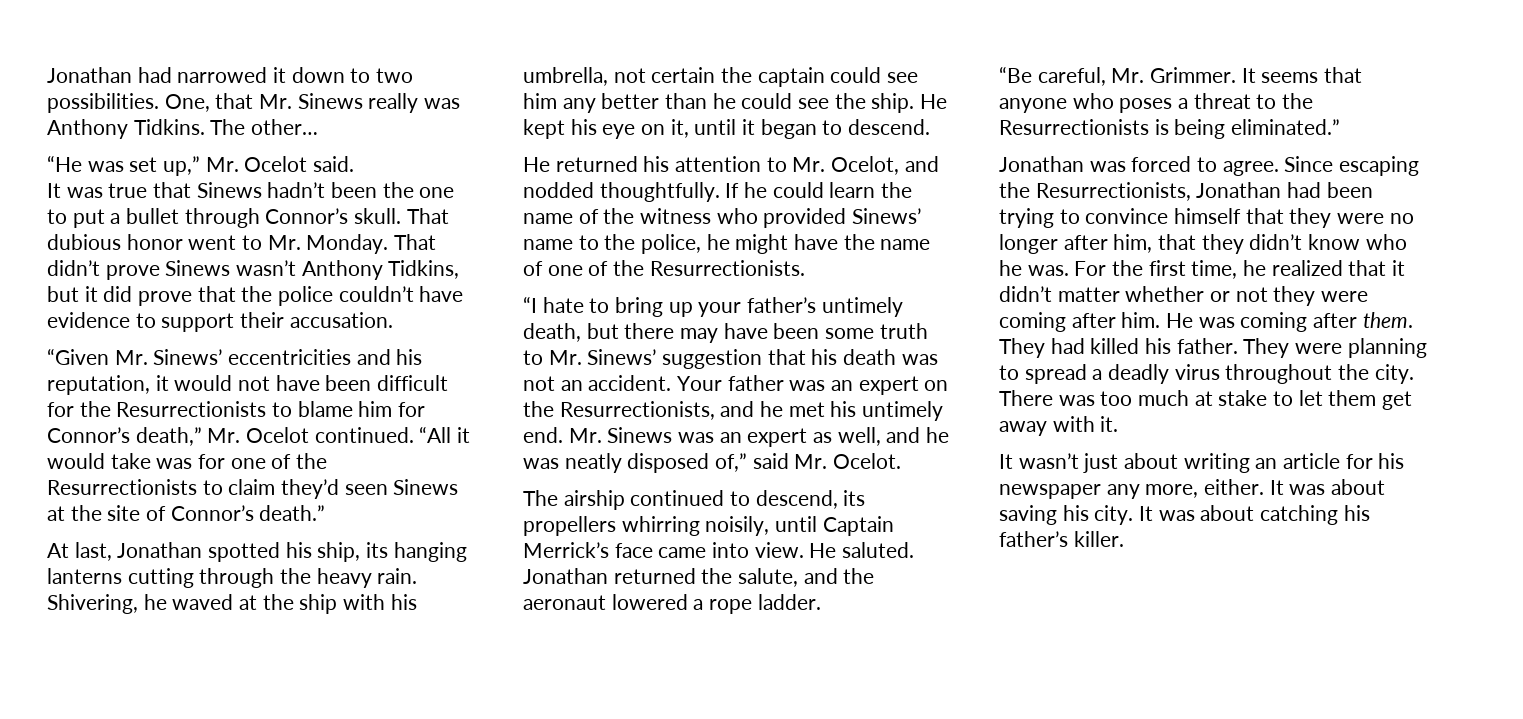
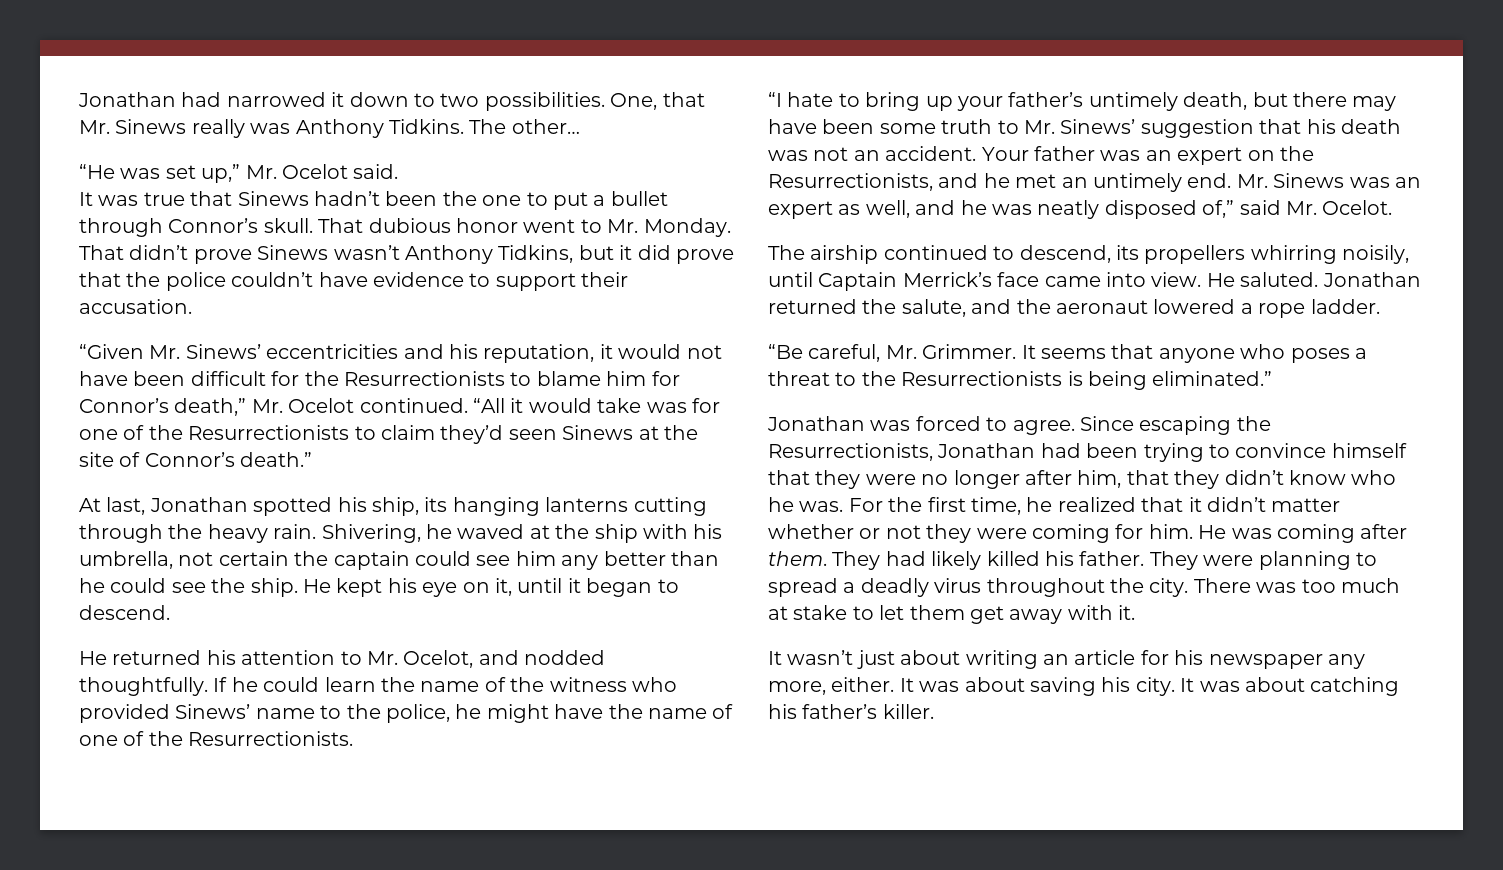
[830,401,857,417] his -> [1061,177,1088,188] an
[1071,313,1116,328] after -> [1115,524,1144,539] for
(1085, 346) none -> [931,551,982,570] likely

